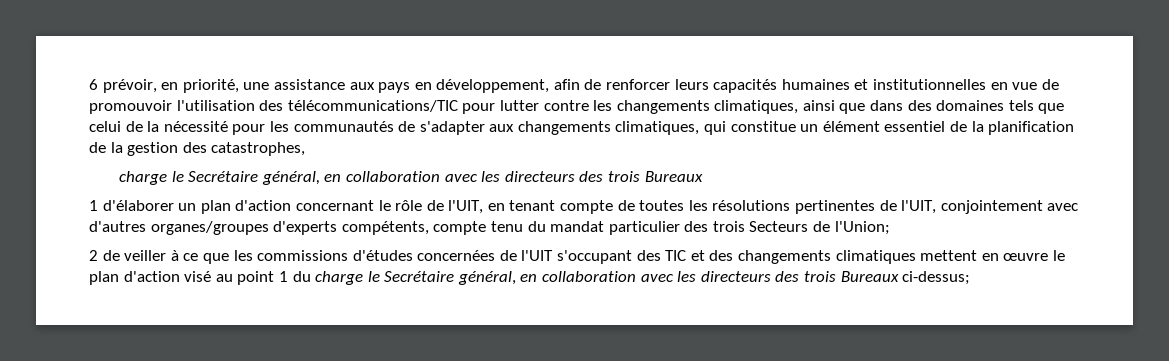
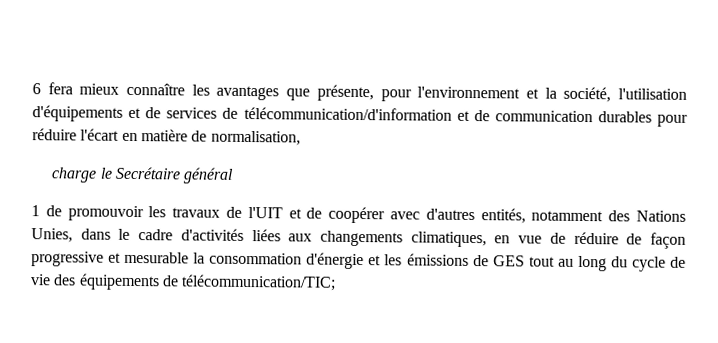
[102,79,1059,93] [89,100,1065,114] [89,121,1075,135] [89,142,306,156] [119,171,703,185] [89,200,1079,214] [89,221,890,235] [89,250,1065,264] [89,271,971,285] prévoir, en priorité, une assistance aux pays en développement, afin de renforcer leurs capacités humaines et institutionnelles en vue de promouvoir l'utilisation des télécommunications/TIC pour lutter contre les changements climatiques, ainsi que dans des domaines tels que celui de la nécessité pour les communautés de s'adapter aux changements climatiques, qui constitue un élément essentiel de la planification de la gestion des catastrophes, // charge le Secrétaire général, en collaboration avec les directeurs des trois Bureaux // 1 d'élaborer un plan d'action concernant le rôle de l'UIT, en tenant compte de toutes les résolutions pertinentes de l'UIT, conjointement avec d'autres organes/groupes d'experts compétents, compte tenu du mandat particulier des trois Secteurs de l'Union; // 2 de veiller à ce que les commissions d'études concernées de l'UIT s'occupant des TIC et des changements climatiques mettent en œuvre le plan d'action visé au point 1 du charge le Secrétaire général, en collaboration avec les directeurs des trois Bureaux ci-dessus; -> [47,82,688,103] [32,105,689,127] [32,128,301,146] [51,166,235,184] [31,205,686,224] [31,228,686,249] [31,251,686,272] [30,273,337,291] fera mieux connaître les avantages que présente, pour l'environnement et la société, l'utilisation d'équipements et de services de télécommunication/d'information et de communication durables pour réduire l'écart en matière de normalisation, // charge le Secrétaire général // 1 de promouvoir les travaux de l'UIT et de coopérer avec d'autres entités, notamment des Nations Unies, dans le cadre d'activités liées aux changements climatiques, en vue de réduire de façon progressive et mesurable la consommation d'énergie et les émissions de GES tout au long du cycle de vie des équipements de télécommunication/TIC;

